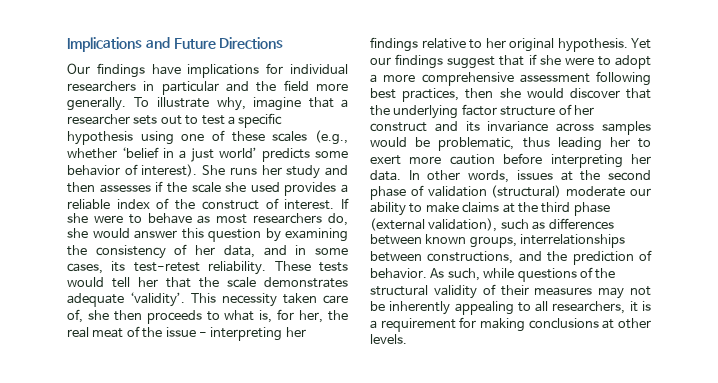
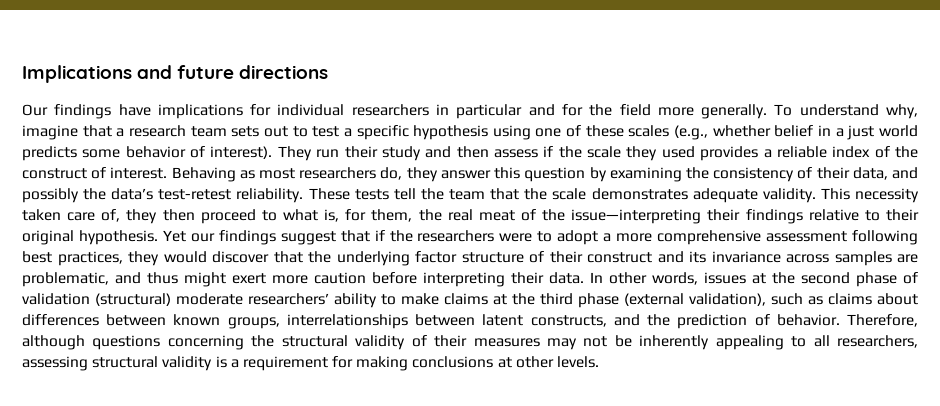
[173,37,284,49] Future Directions -> [177,65,329,79] future directions
(249, 86) none -> [561,104,583,116] for
[156,97,209,108] illustrate -> [799,104,879,116] understand
[67,114,130,125] researcher -> [128,125,227,137] research team
[122,147,159,158] ‘belief -> [774,125,814,137] belief
[219,147,257,158] world’ -> [879,125,919,137] world
[202,165,282,175] She runs her -> [277,146,378,161] They run their
[99,184,151,193] assesses -> [494,149,539,158] assess
[225,182,247,192] she -> [626,146,658,161] they
[341,198,350,209] [67,213,192,224] If she were to behave -> [171,167,236,182] Behaving
[67,228,130,238] she would -> [406,167,438,182] they
[195,245,216,255] her -> [816,167,850,179] their
[295,245,349,255] [67,261,126,274] in some cases, its -> [22,188,154,203] possibly the data’s
[67,277,158,288] would tell her -> [393,188,486,200] tell the team
[130,292,185,307] ‘validity’. -> [762,188,816,203] validity.
[87,310,202,324] she then proceeds -> [126,209,256,224] they then proceed
[299,310,324,323] her, -> [371,209,413,222] them,
[165,327,306,341] issue - interpreting her -> [571,209,741,224] issue—interpreting their
[485,38,506,48] her -> [886,209,919,221] their
[539,55,561,65] she -> [389,230,495,242] the researchers
[465,88,521,99] then she -> [128,251,159,266] they
[573,105,594,115] her -> [549,251,583,263] their
[370,137,651,151] would be problematic, thus leading her to -> [897,254,918,263] [22,272,226,287] are problematic, and thus might
[631,154,651,164] her -> [511,272,544,284] their
[630,188,651,196] our -> [248,293,329,305] researchers’
(546, 225) none -> [828,293,918,305] claims about
[427,251,514,264] constructions, -> [482,314,607,327] latent constructs,
[430,267,593,282] As such, while questions of -> [847,314,919,327] [22,335,244,350] Therefore, although questions concerning
[629,301,638,312] it -> [22,356,213,371] assessing structural validity

